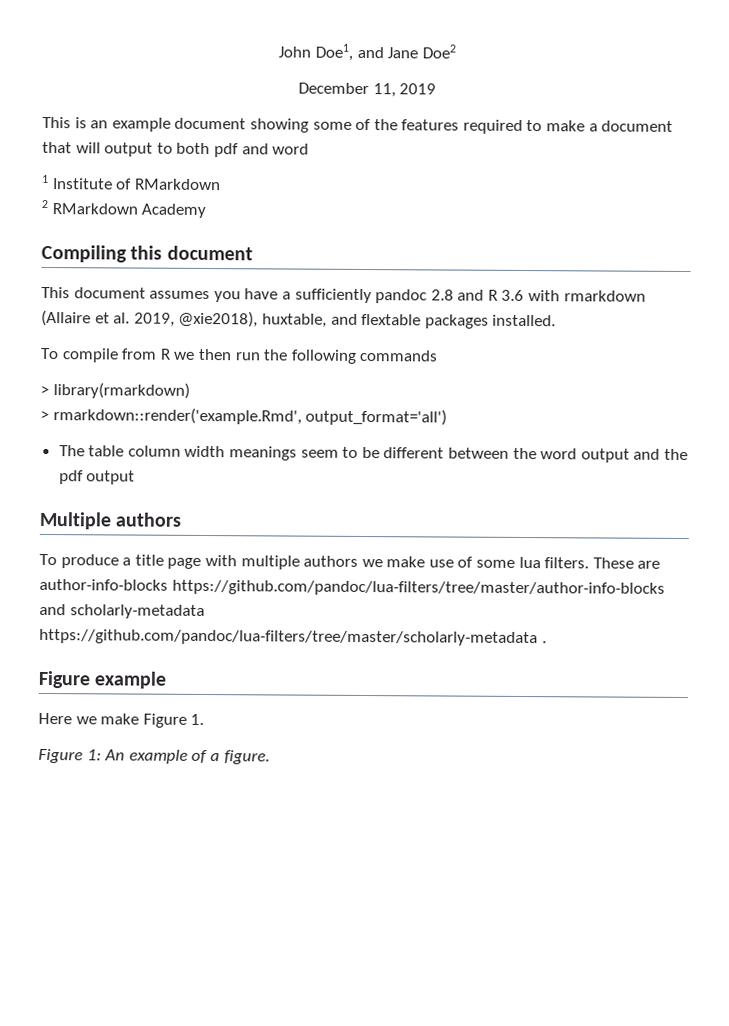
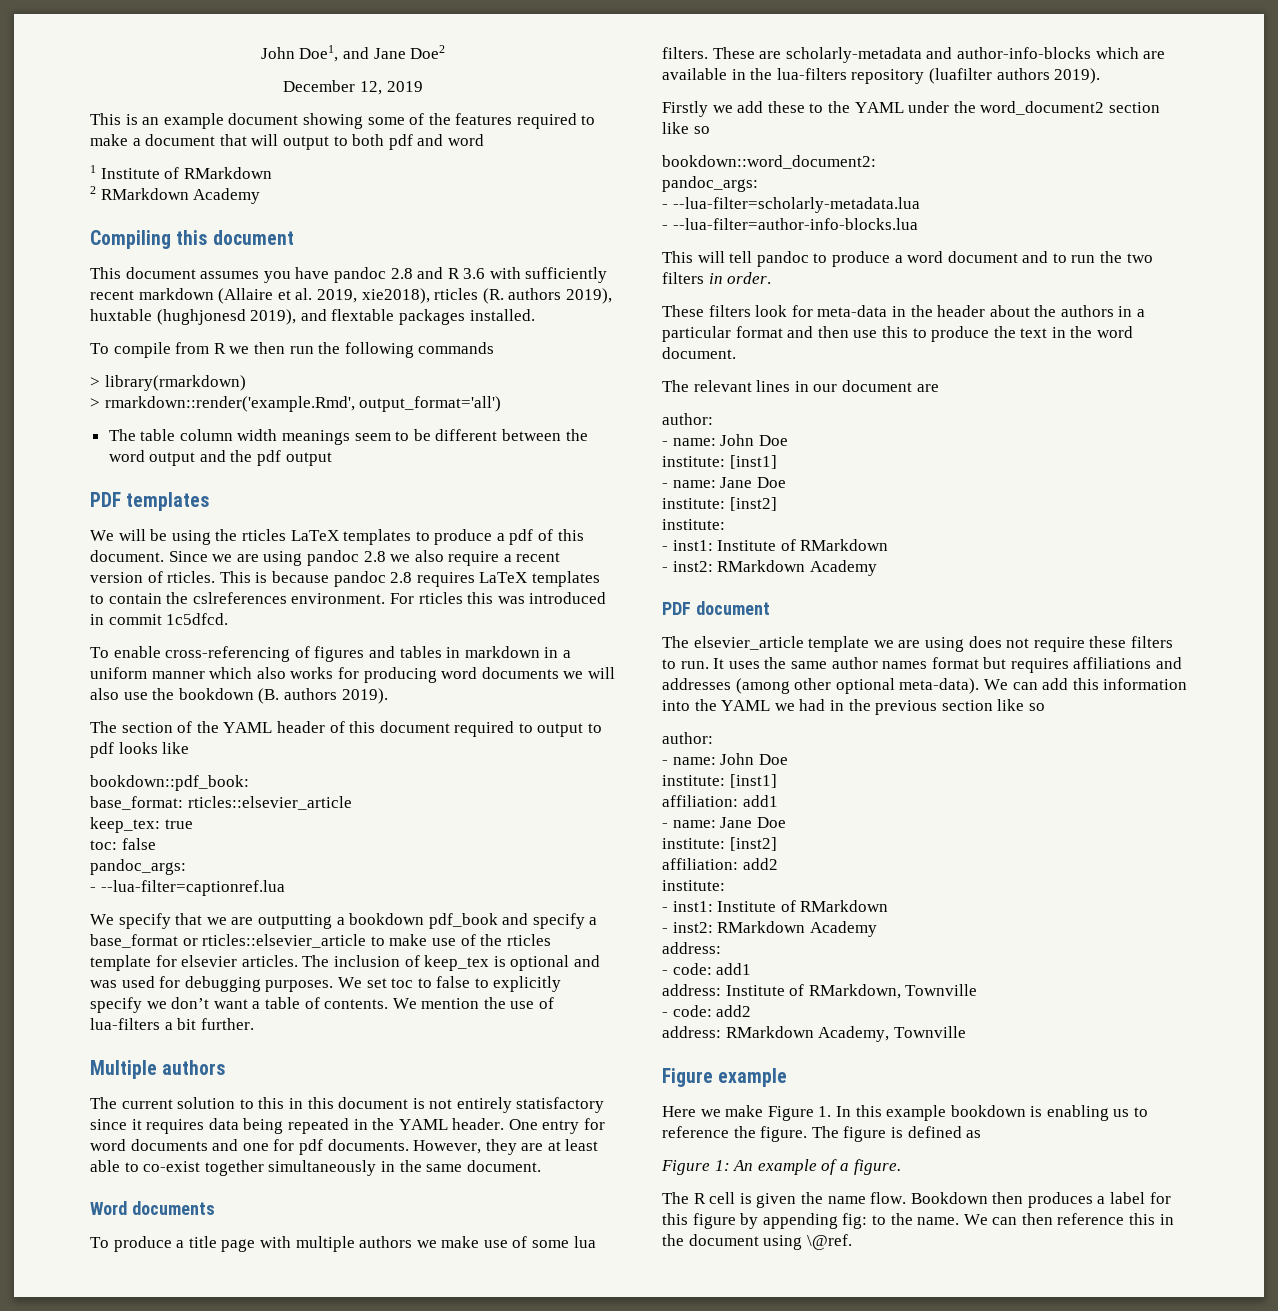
[372,83,396,98] 11, -> [359,81,382,95] 12,
[281,288,372,304] a sufficiently -> (330, 273) none
[563,290,646,302] rmarkdown -> [525,267,608,283] [90,288,214,300] sufficiently recent markdown
[178,310,327,328] @xie2018), huxtable, -> [361,288,612,304] [90,309,297,325] xie2018), rticles (R. authors 2019), huxtable (hughjonesd 2019),
[39,511,182,530] Multiple authors -> [90,492,210,511] [90,529,584,545] [90,550,561,566] [90,571,600,587] [90,592,607,604] [90,613,229,625] [90,646,571,662] [90,667,615,683] [90,688,388,704] [90,721,603,737] [90,742,190,758] [90,775,249,791] [90,796,352,810] [90,817,193,833] [90,838,156,850] [90,859,186,875] [90,880,285,896] [90,913,598,929] [90,934,551,948] [90,955,600,971] [90,976,562,992] [90,997,555,1013] [90,1018,254,1030] [90,1060,226,1079] [90,1097,605,1113] [90,1118,606,1134] [90,1139,599,1155] [90,1160,541,1176] [90,1201,215,1215] PDF templates // We will be using the rticles LaTeX templates to produce a pdf of this document. Since we are using pandoc 2.8 we also require a recent version of rticles. This is because pandoc 2.8 requires LaTeX templates to contain the cslreferences environment. For rticles this was introduced in commit 1c5dfcd. // To enable cross-referencing of figures and tables in markdown in a uniform manner which also works for producing word documents we will also use the bookdown (B. authors 2019). // The section of the YAML header of this document required to output to pdf looks like // bookdown::pdf_book: // base_format: rticles::elsevier_article // keep_tex: true // toc: false // pandoc_args: // - --lua-filter=captionref.lua // We specify that we are outputting a bookdown pdf_book and specify a base_format or rticles::elsevier_article to make use of the rticles template for elsevier articles. The inclusion of keep_tex is optional and was used for debugging purposes. We set toc to false to explicitly specify we don’t want a table of contents. We mention the use of lua-filters a bit further. // Multiple authors // The current solution to this in this document is not entirely statisfactory since it requires data being repeated in the YAML header. One entry for word documents and one for pdf documents. However, they are at least able to co-exist together simultaneously in the same document. // Word documents
[39,578,665,597] [39,603,205,619] [39,628,547,647] author-info-blocks https://github.com/pandoc/lua-filters/tree/master/author-info-blocks and scholarly-metadata https://github.com/pandoc/lua-filters/tree/master/scholarly-metadata . -> [785,47,1166,63] [662,68,1101,84] [662,101,1160,117] [662,122,710,134] [662,155,876,169] [662,176,758,192] [662,197,920,213] [662,218,918,230] [662,251,1153,267] [662,272,772,284] [662,305,1146,317] [662,326,1134,342] [662,347,736,359] [662,380,939,392] [662,413,713,425] [662,434,788,446] [662,455,777,469] [662,477,786,488] [662,497,777,511] [662,519,725,530] [662,539,889,551] [662,560,877,576] [662,601,770,615] [662,636,1173,652] [662,657,1183,673] [662,678,1188,694] [662,699,1045,715] [662,732,713,744] [662,753,788,765] [662,774,777,788] [662,795,778,807] [662,817,786,828] [662,837,777,851] [662,858,778,870] [662,880,725,891] [662,900,889,912] [662,921,877,937] [662,942,721,954] [662,963,752,975] [662,984,978,999] [662,1005,752,1017] [662,1026,966,1042] scholarly-metadata and author-info-blocks which are available in the lua-filters repository (luafilter authors 2019). // Firstly we add these to the YAML under the word_document2 section like so // bookdown::word_document2: // pandoc_args: // - --lua-filter=scholarly-metadata.lua // - --lua-filter=author-info-blocks.lua // This will tell pandoc to produce a word document and to run the two filters in order. // These filters look for meta-data in the header about the authors in a particular format and then use this to produce the text in the word document. // The relevant lines in our document are // author: // - name: John Doe // institute: [inst1] // - name: Jane Doe // institute: [inst2] // institute: // - inst1: Institute of RMarkdown // - inst2: RMarkdown Academy // PDF document // The elsevier_article template we are using does not require these filters to run. It uses the same author names format but requires affiliations and addresses (among other optional meta-data). We can add this information into the YAML we had in the previous section like so // author: // - name: John Doe // institute: [inst1] // affiliation: add1 // - name: Jane Doe // institute: [inst2] // affiliation: add2 // institute: // - inst1: Institute of RMarkdown // - inst2: RMarkdown Academy // address: // - code: add1 // address: Institute of RMarkdown, Townville // - code: add2 // address: RMarkdown Academy, Townville
(205, 719) none -> [835,1105,1149,1121] [662,1126,982,1142] In this example bookdown is enabling us to reference the figure. The figure is defined as
(270, 757) none -> [662,1192,1171,1208] [662,1213,1174,1229] [662,1234,852,1250] // The R cell is given the name flow. Bookdown then produces a label for this figure by appending fig: to the name. We can then reference this in the document using \@ref.

